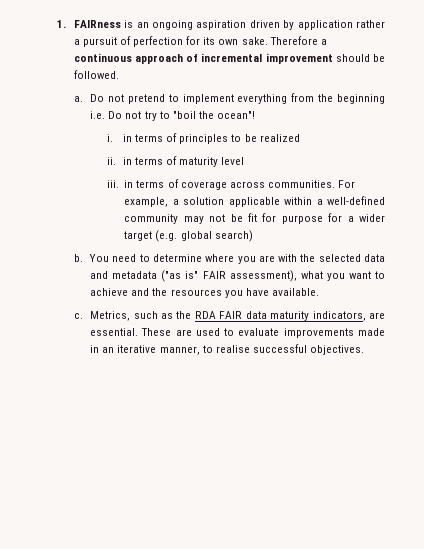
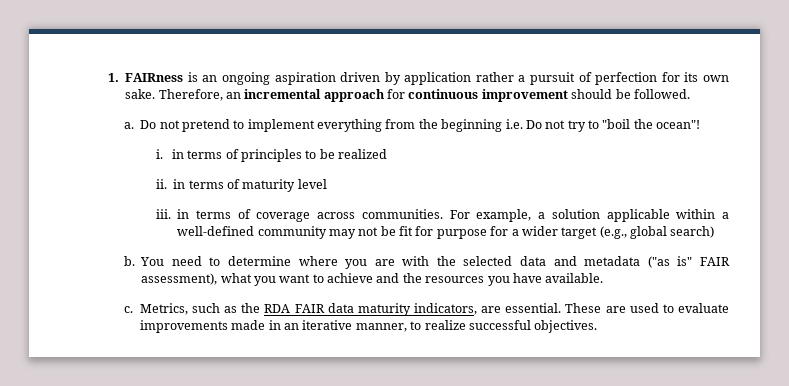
[269,36,327,45] [73,53,263,64] Therefore a continuous approach of incremental -> [158,89,479,102] Therefore, an incremental approach for continuous
[155,230,178,242] (e.g. -> [599,226,627,239] (e.g.,
[215,345,250,353] realise -> [424,320,466,330] realize

